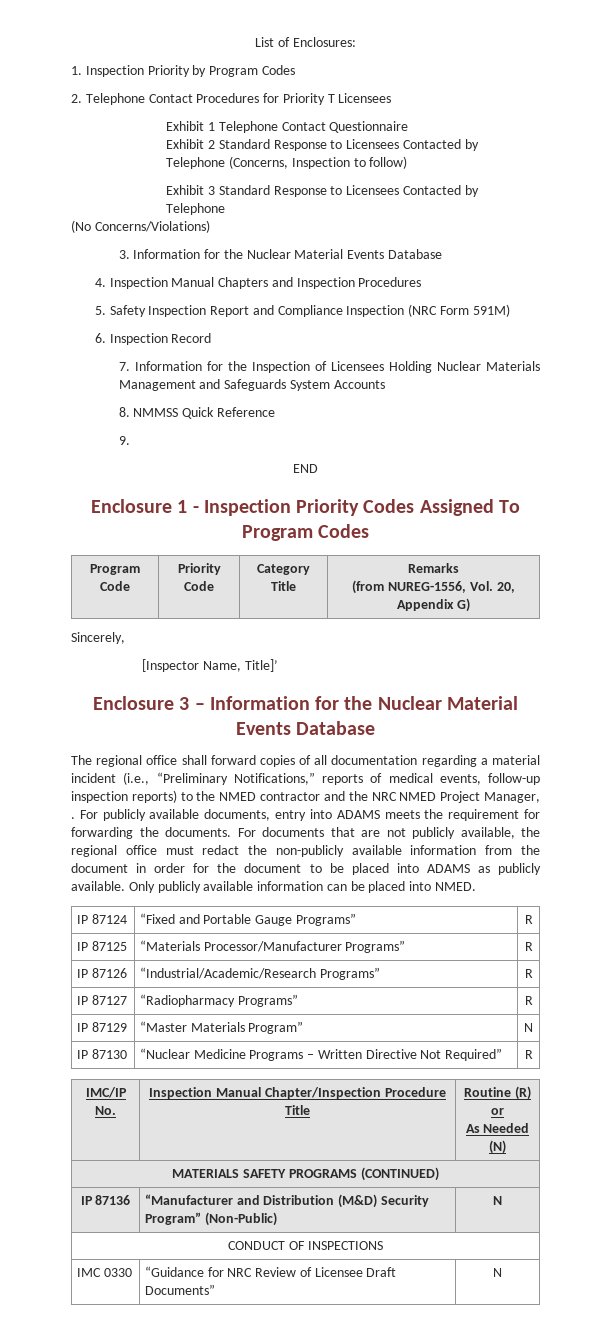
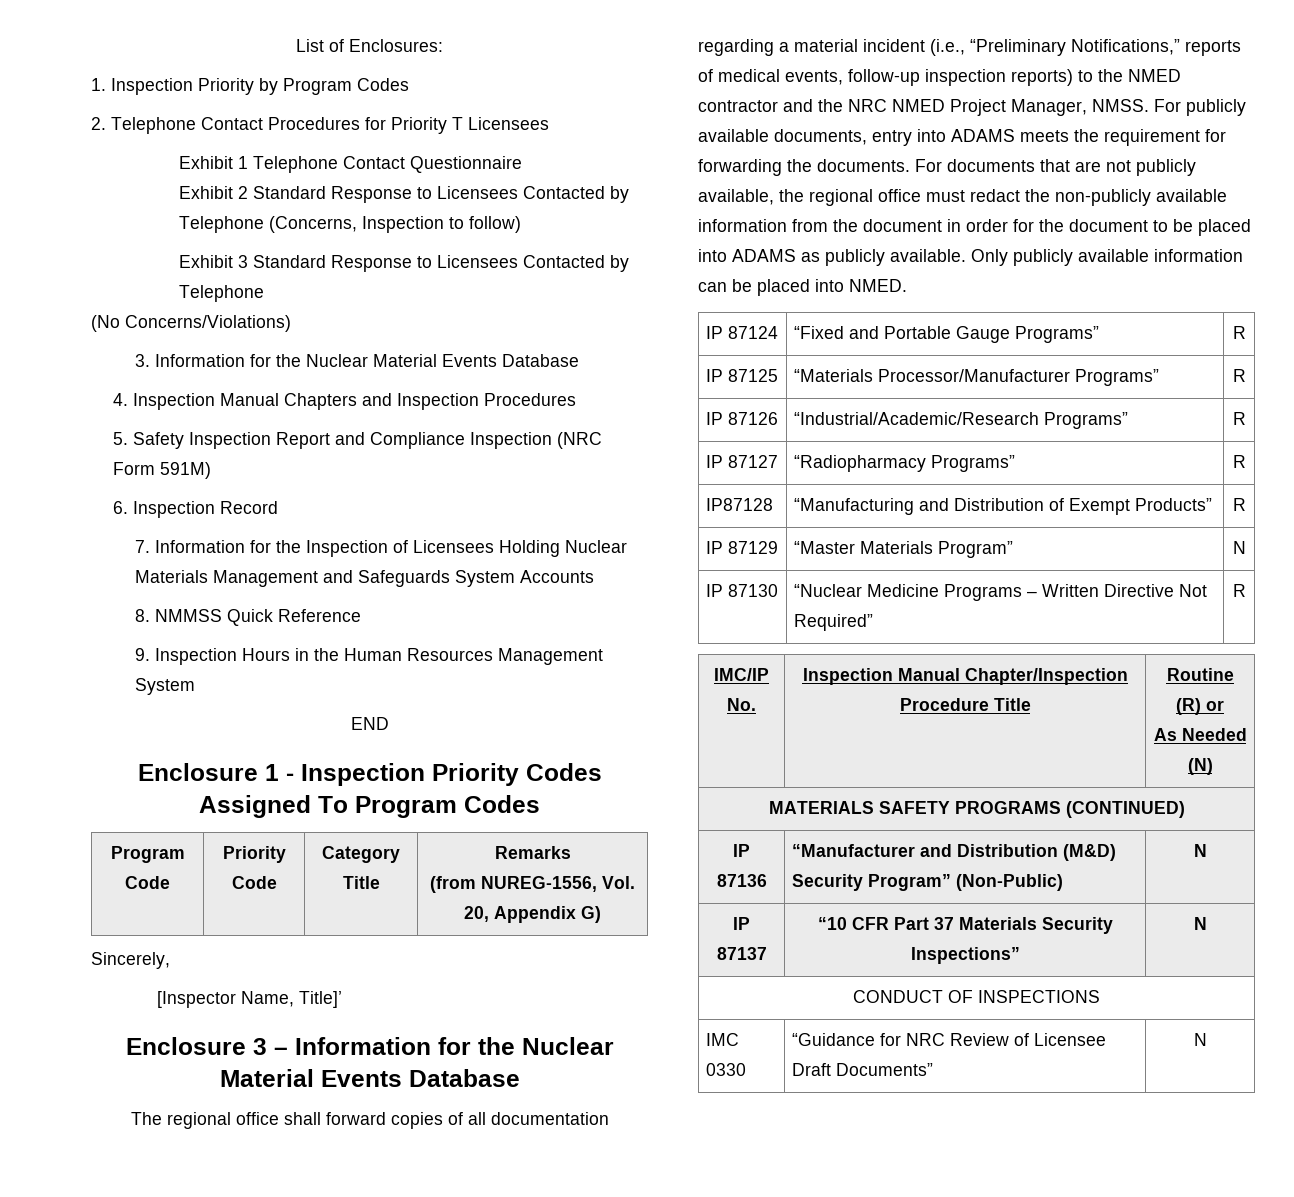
(130, 440) none -> [154,648,603,665] [134,678,195,695] Inspection Hours in the Human Resources Management System
[71,817,75,819] . -> [1092,99,1149,112] NMSS.
(533, 1000) none -> [706,498,774,511] [794,498,1213,515] [1232,498,1246,511] // IP87128 | “Manufacturing and Distribution of Exempt Products” | R
(502, 1200) none -> [733,917,750,930] [716,947,767,960] [817,917,1113,934] [910,947,1020,964] [1193,917,1207,930] // IP 87137 | “10 CFR Part 37 Materials Security Inspections” | N

